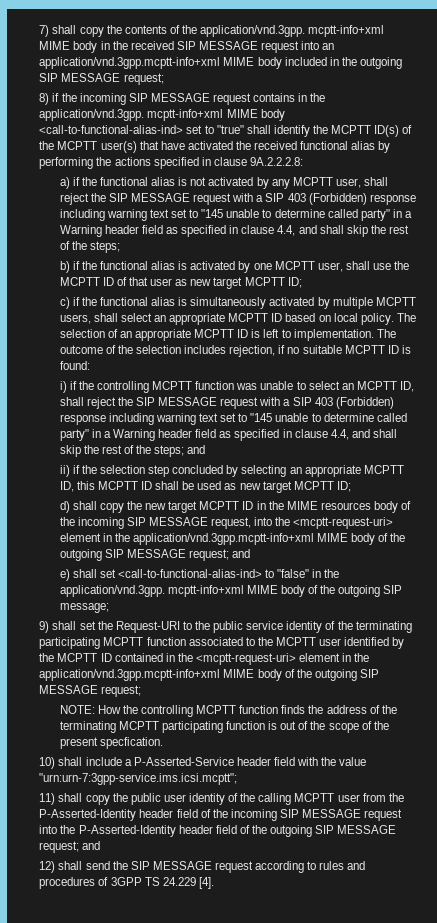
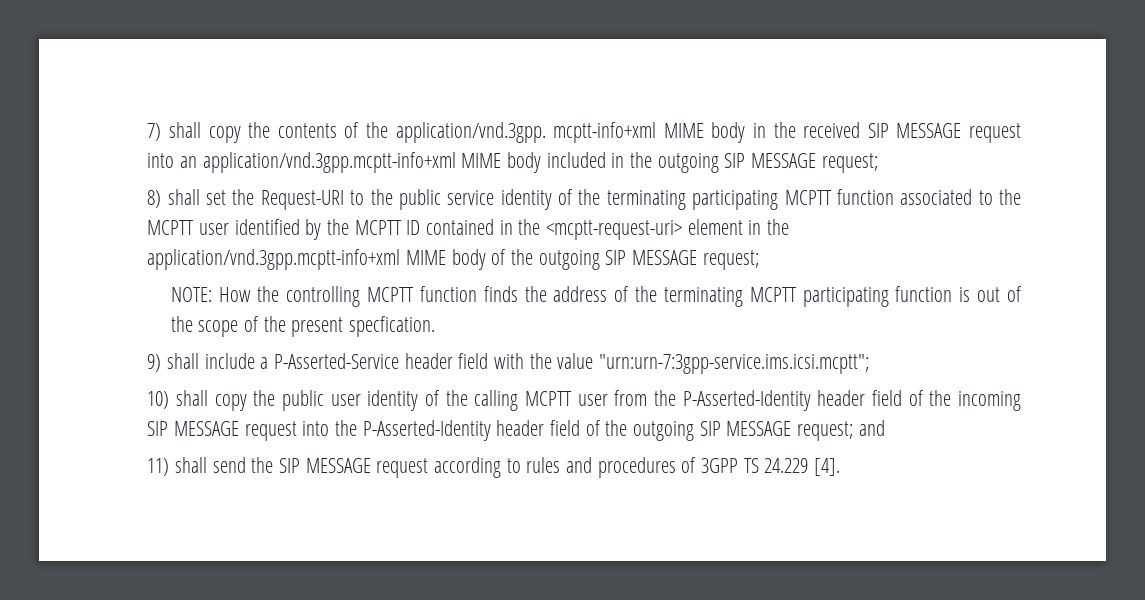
[52,93,326,105] [39,109,285,121] [39,125,413,137] [39,141,391,153] [39,157,303,169] [59,177,388,189] [59,193,416,205] [59,209,412,221] [59,225,409,237] [59,241,120,253] [59,261,410,273] [59,277,302,289] [59,297,416,309] [59,313,416,325] [59,329,396,341] [59,345,411,357] [59,361,90,370] [59,381,414,393] [59,397,394,409] [59,413,407,425] [59,429,397,441] [59,445,206,457] [59,465,404,477] [59,481,351,493] [59,501,412,513] [59,517,394,529] [59,533,406,545] [59,549,251,561] [59,569,340,581] [59,585,403,597] [59,603,109,613] [39,621,50,633] if the incoming SIP MESSAGE request contains in the application/vnd.3gpp. mcptt-info+xml MIME body <call-to-functional-alias-ind> set to "true" shall identify the MCPTT ID(s) of the MCPTT user(s) that have activated the received functional alias by performing the actions specified in clause 9A.2.2.2.8: // a) if the functional alias is not activated by any MCPTT user, shall reject the SIP MESSAGE request with a SIP 403 (Forbidden) response including warning text set to "145 unable to determine called party" in a Warning header field as specified in clause 4.4, and shall skip the rest of the steps; // b) if the functional alias is activated by one MCPTT user, shall use the MCPTT ID of that user as new target MCPTT ID; // c) if the functional alias is simultaneously activated by multiple MCPTT users, shall select an appropriate MCPTT ID based on local policy. The selection of an appropriate MCPTT ID is left to implementation. The outcome of the selection includes rejection, if no suitable MCPTT ID is found: // i) if the controlling MCPTT function was unable to select an MCPTT ID, shall reject the SIP MESSAGE request with a SIP 403 (Forbidden) response including warning text set to "145 unable to determine called party" in a Warning header field as specified in clause 4.4, and shall skip the rest of the steps; and // ii) if the selection step concluded by selecting an appropriate MCPTT ID, this MCPTT ID shall be used as new target MCPTT ID; // d) shall copy the new target MCPTT ID in the MIME resources body of the incoming SIP MESSAGE request, into the <mcptt-request-uri> element in the application/vnd.3gpp.mcptt-info+xml MIME body of the outgoing SIP MESSAGE request; and // e) shall set <call-to-functional-alias-ind> to "false" in the application/vnd.3gpp. mcptt-info+xml MIME body of the outgoing SIP message; // 9) -> (162, 199) none
[39,757,56,769] 10) -> [147,354,162,372] 9)
[39,793,56,805] 11) -> [147,391,170,409] 10)
[39,861,56,873] 12) -> [147,458,170,476] 11)

